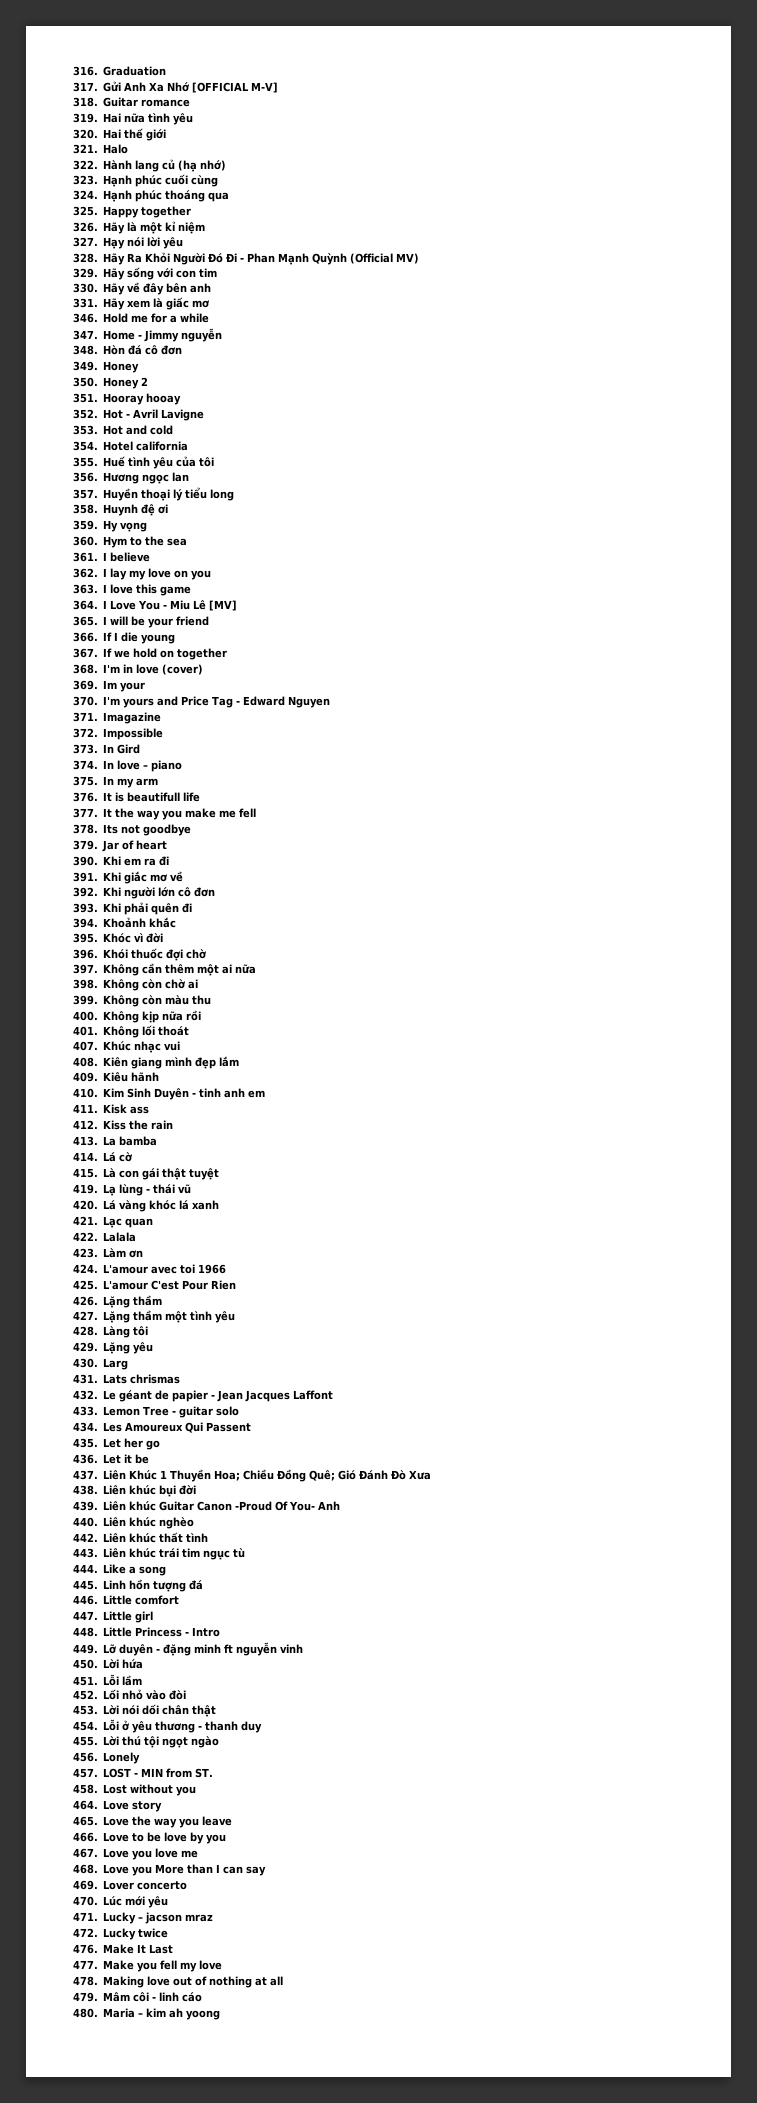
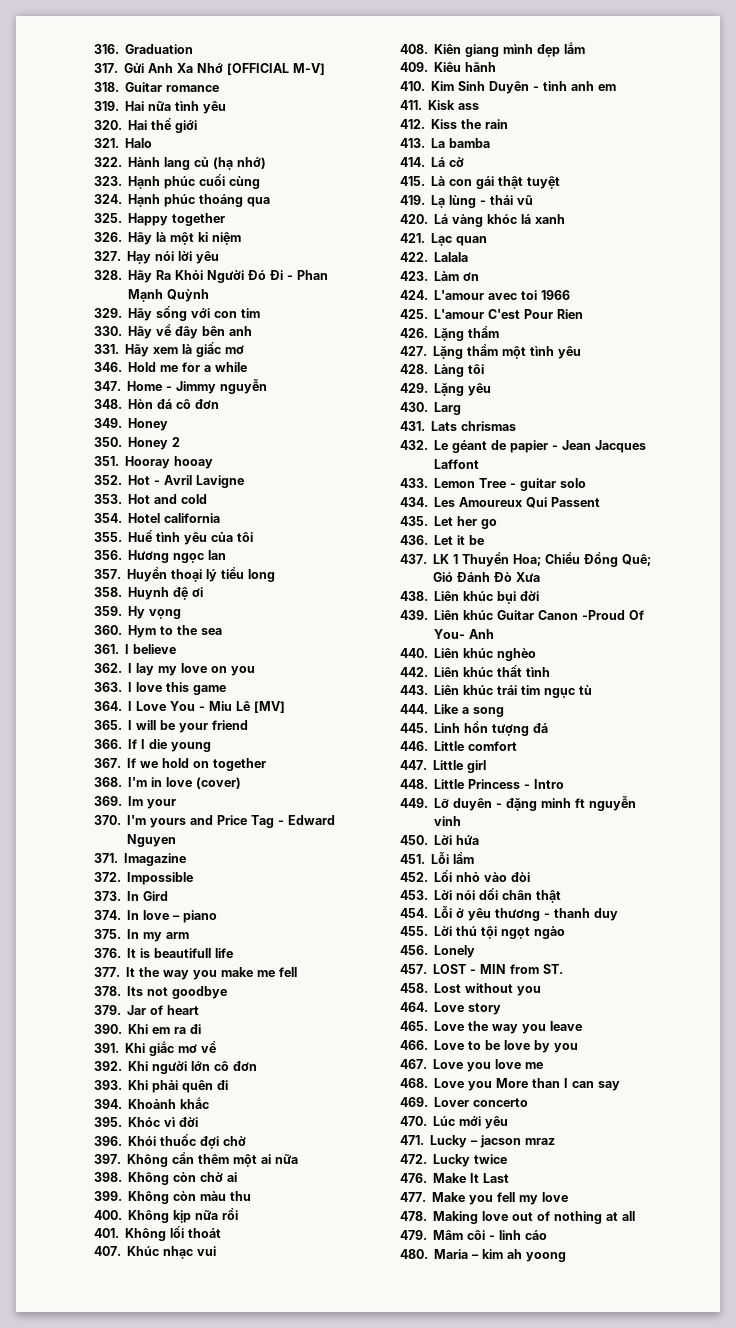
[350,253,420,264] (Official MV) -> (210, 295) none
[103,1470,158,1480] Liên Khúc -> [433,554,450,564] LK

